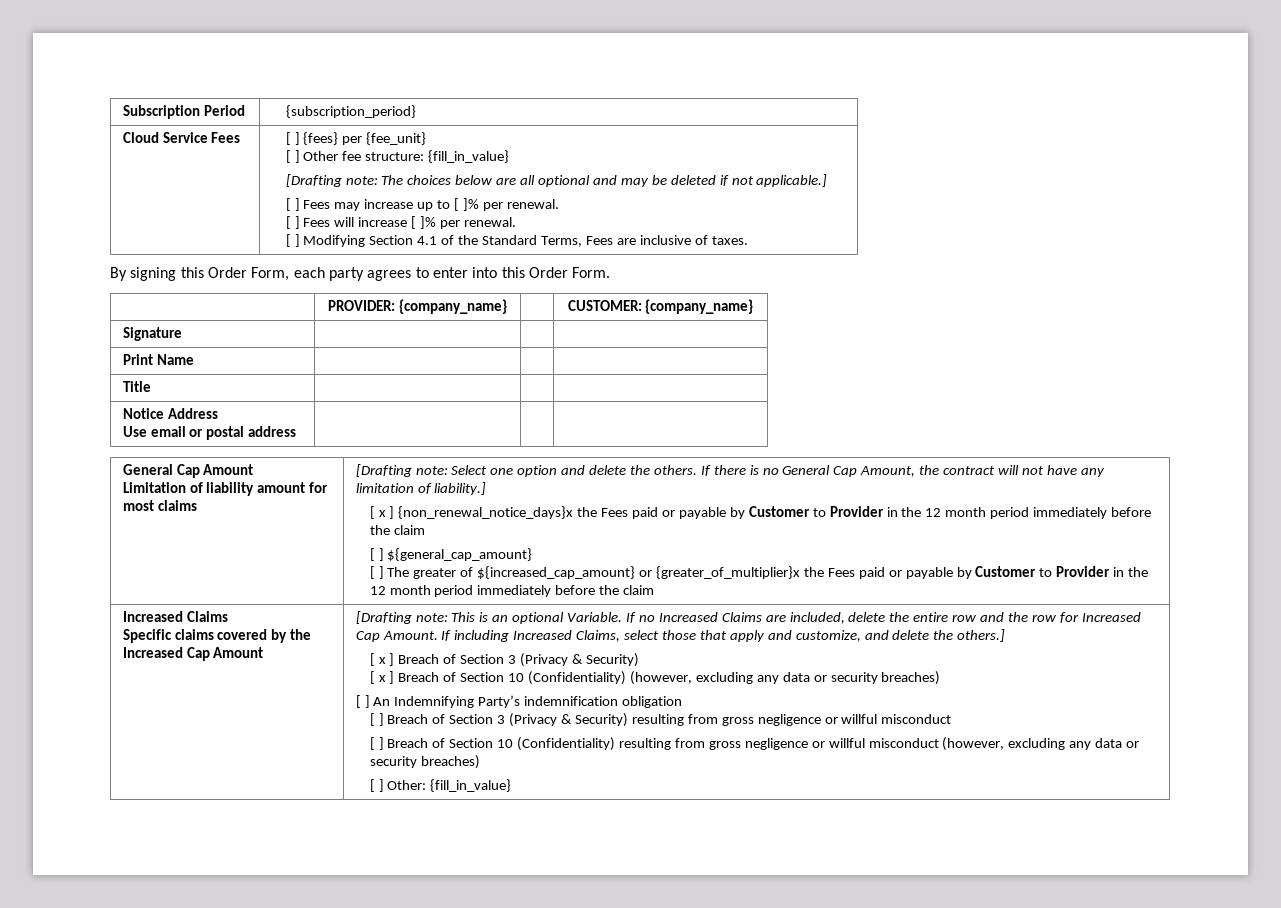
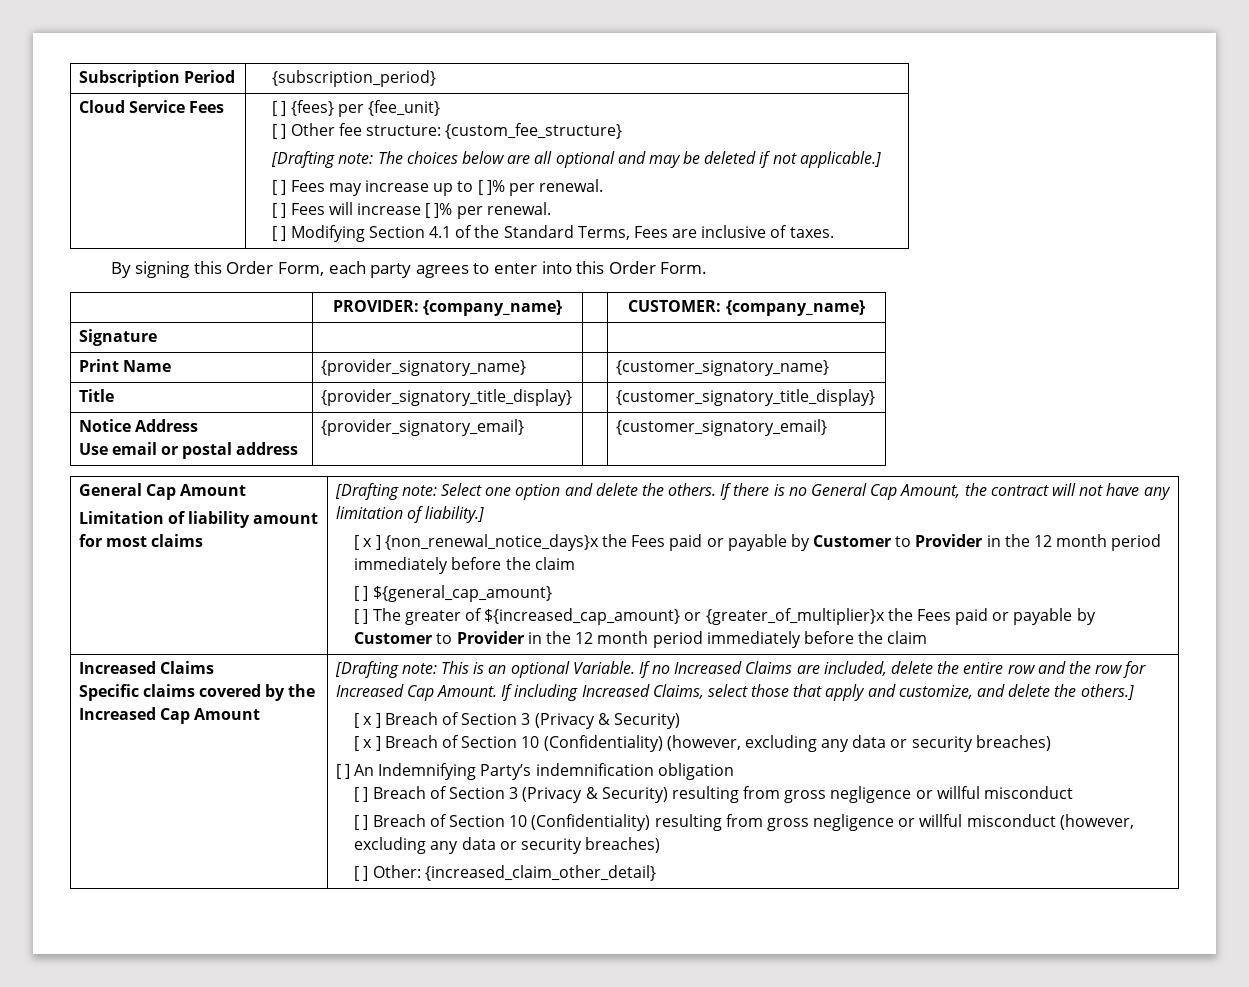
[428,150,510,163] {fill_in_value} -> [445,123,623,139] {custom_fee_structure}
(194, 359) | | -> [320,359,526,376] [615,360,829,376] {provider_signatory_name} | | {customer_signatory_name}
(151, 386) | | -> [320,389,572,406] [615,389,875,406] {provider_signatory_title_display} | | {customer_signatory_title_display}
(297, 431) | | -> [320,419,524,436] [615,419,827,436] {provider_signatory_email} | | {customer_signatory_email}
[430,779,512,792] {fill_in_value} -> [424,865,656,881] {increased_claim_other_detail}

